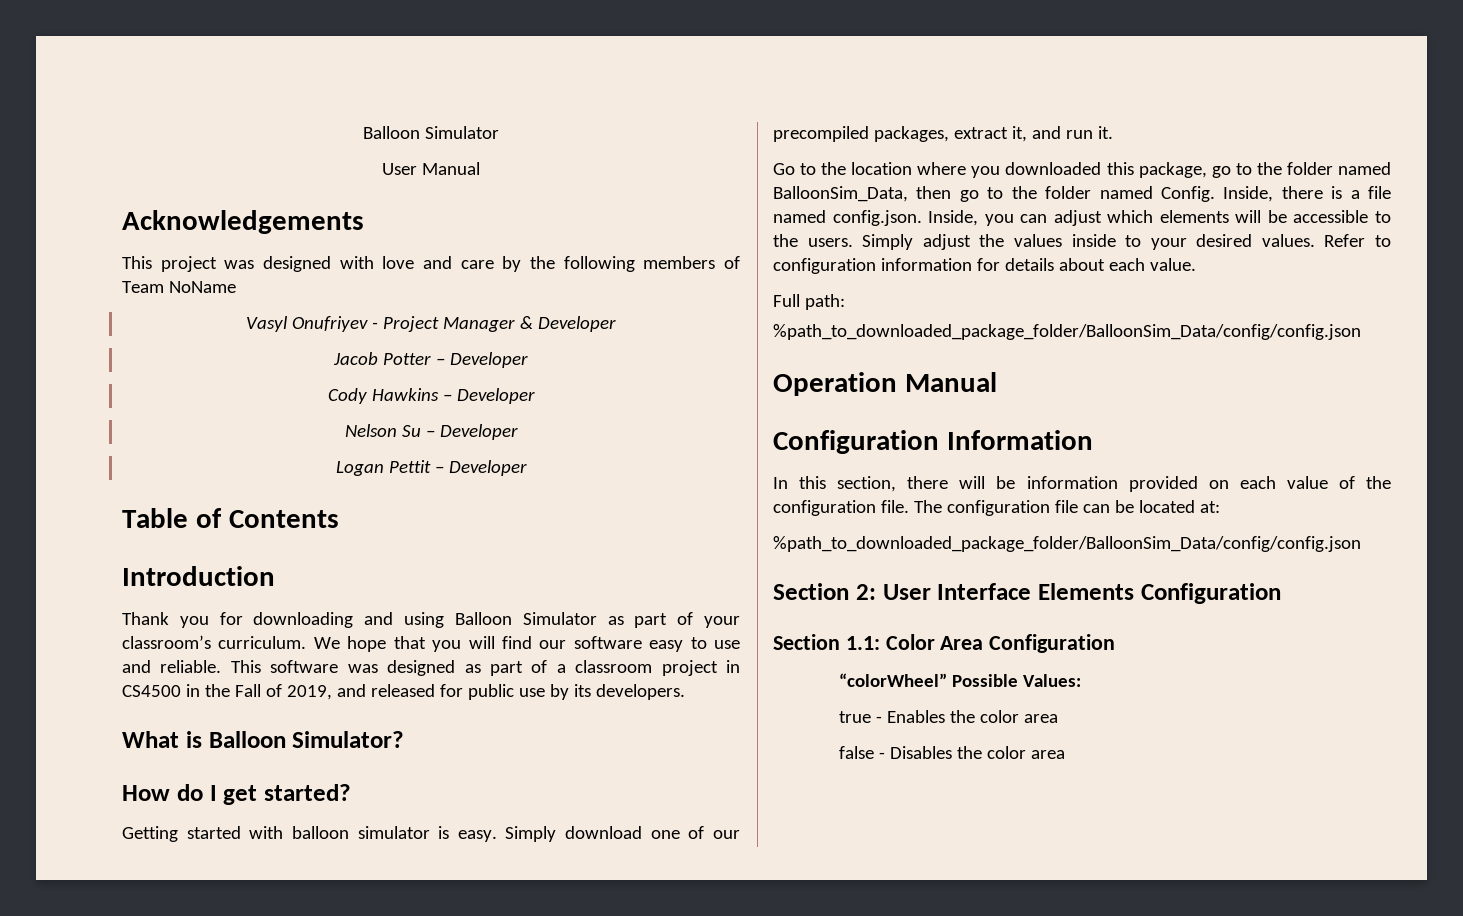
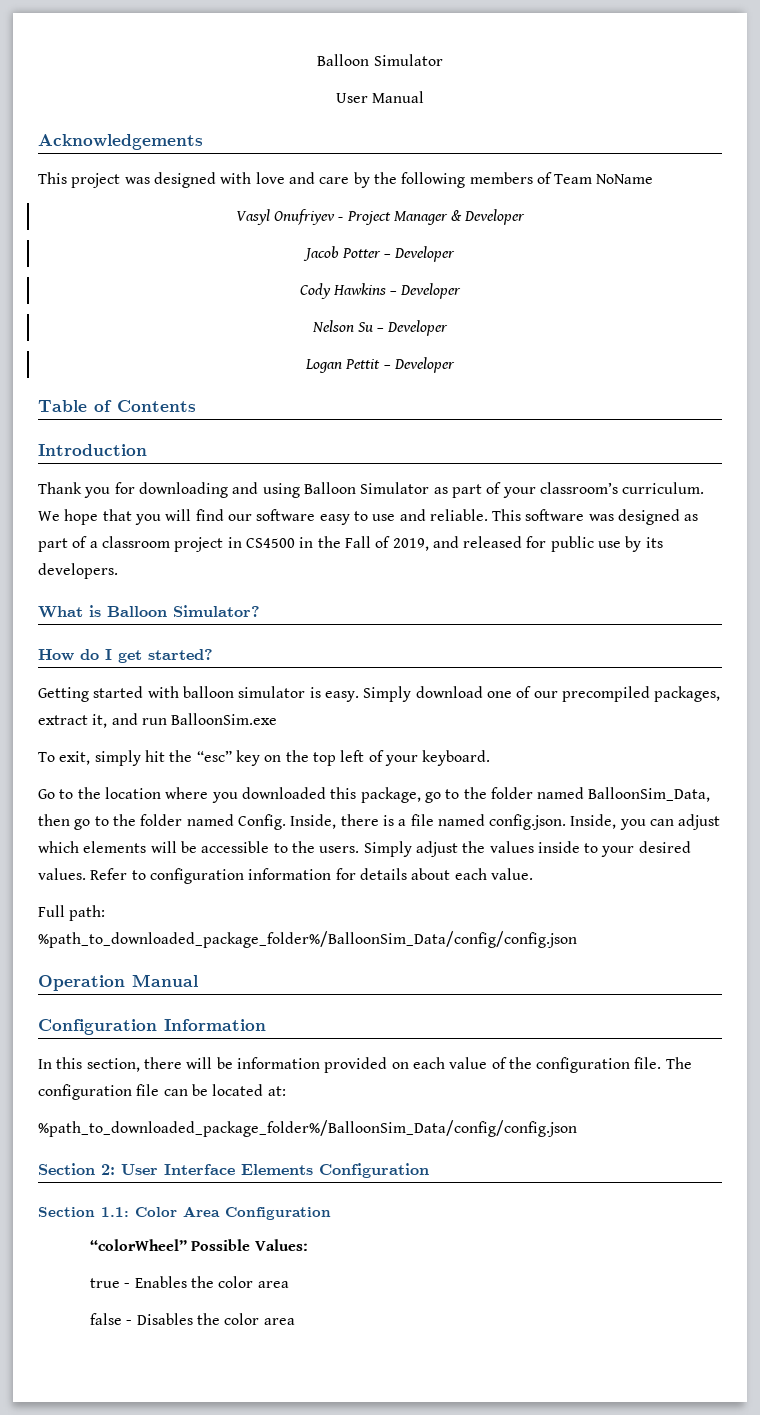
[1097,126,1113,139] it. -> [171,713,278,725] [38,750,491,766] BalloonSim.exe // To exit, simply hit the “esc” key on the top left of your keyboard.
[773,324,1361,340] %path_to_downloaded_package_folder/BalloonSim_Data/config/config.json -> [38,931,577,948] %path_to_downloaded_package_folder%/BalloonSim_Data/config/config.json
[773,536,1361,552] %path_to_downloaded_package_folder/BalloonSim_Data/config/config.json -> [38,1120,577,1137] %path_to_downloaded_package_folder%/BalloonSim_Data/config/config.json

